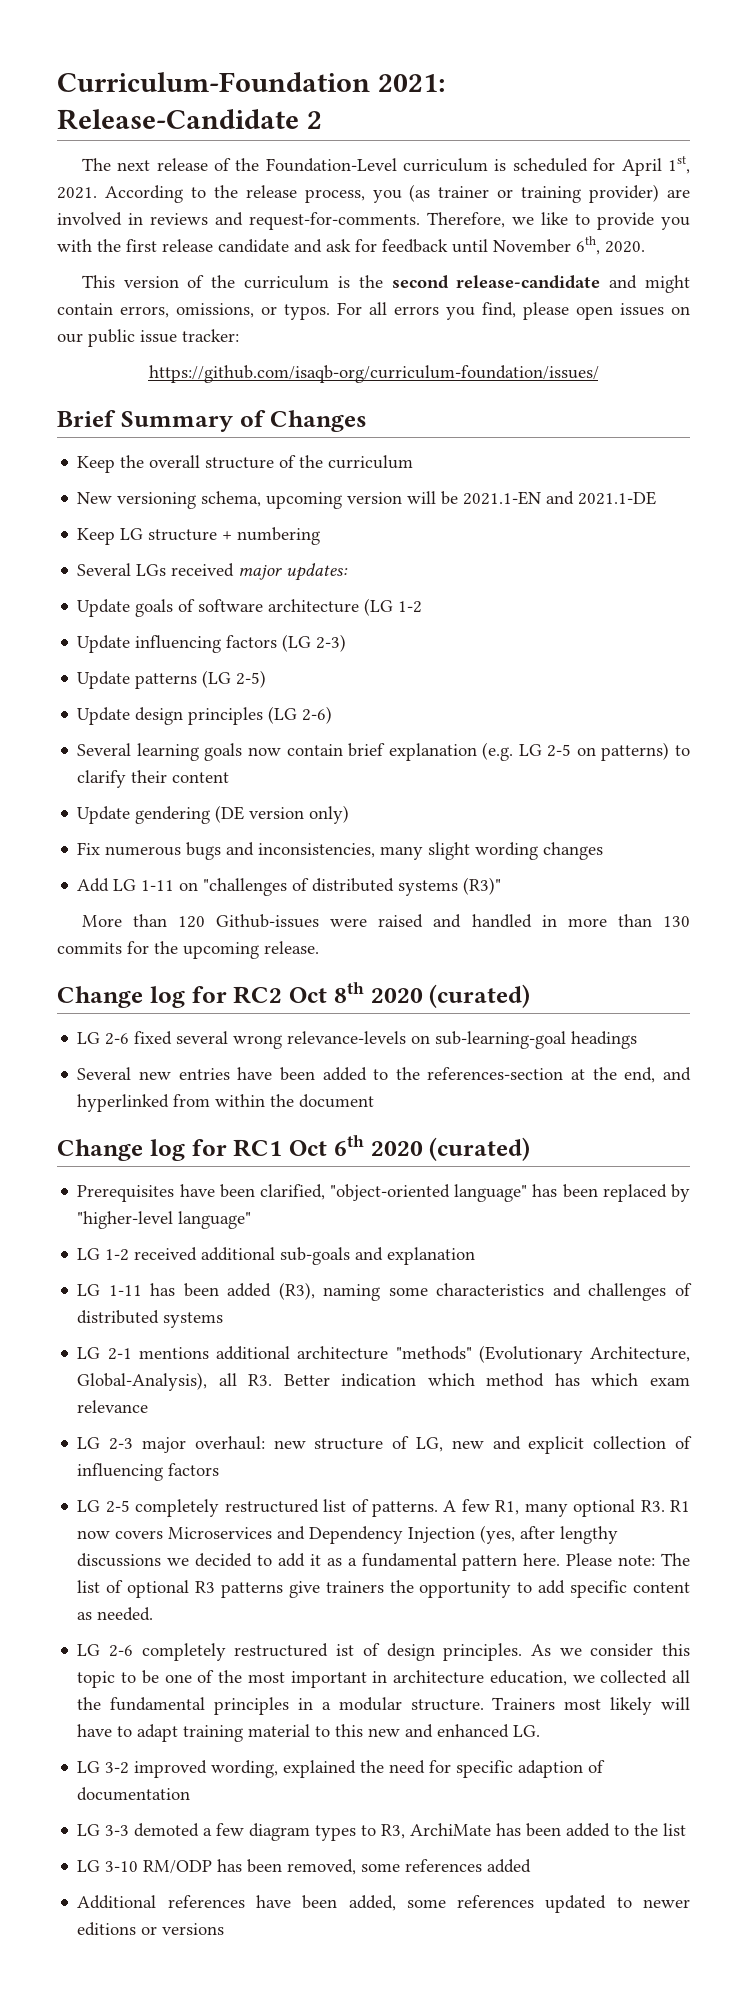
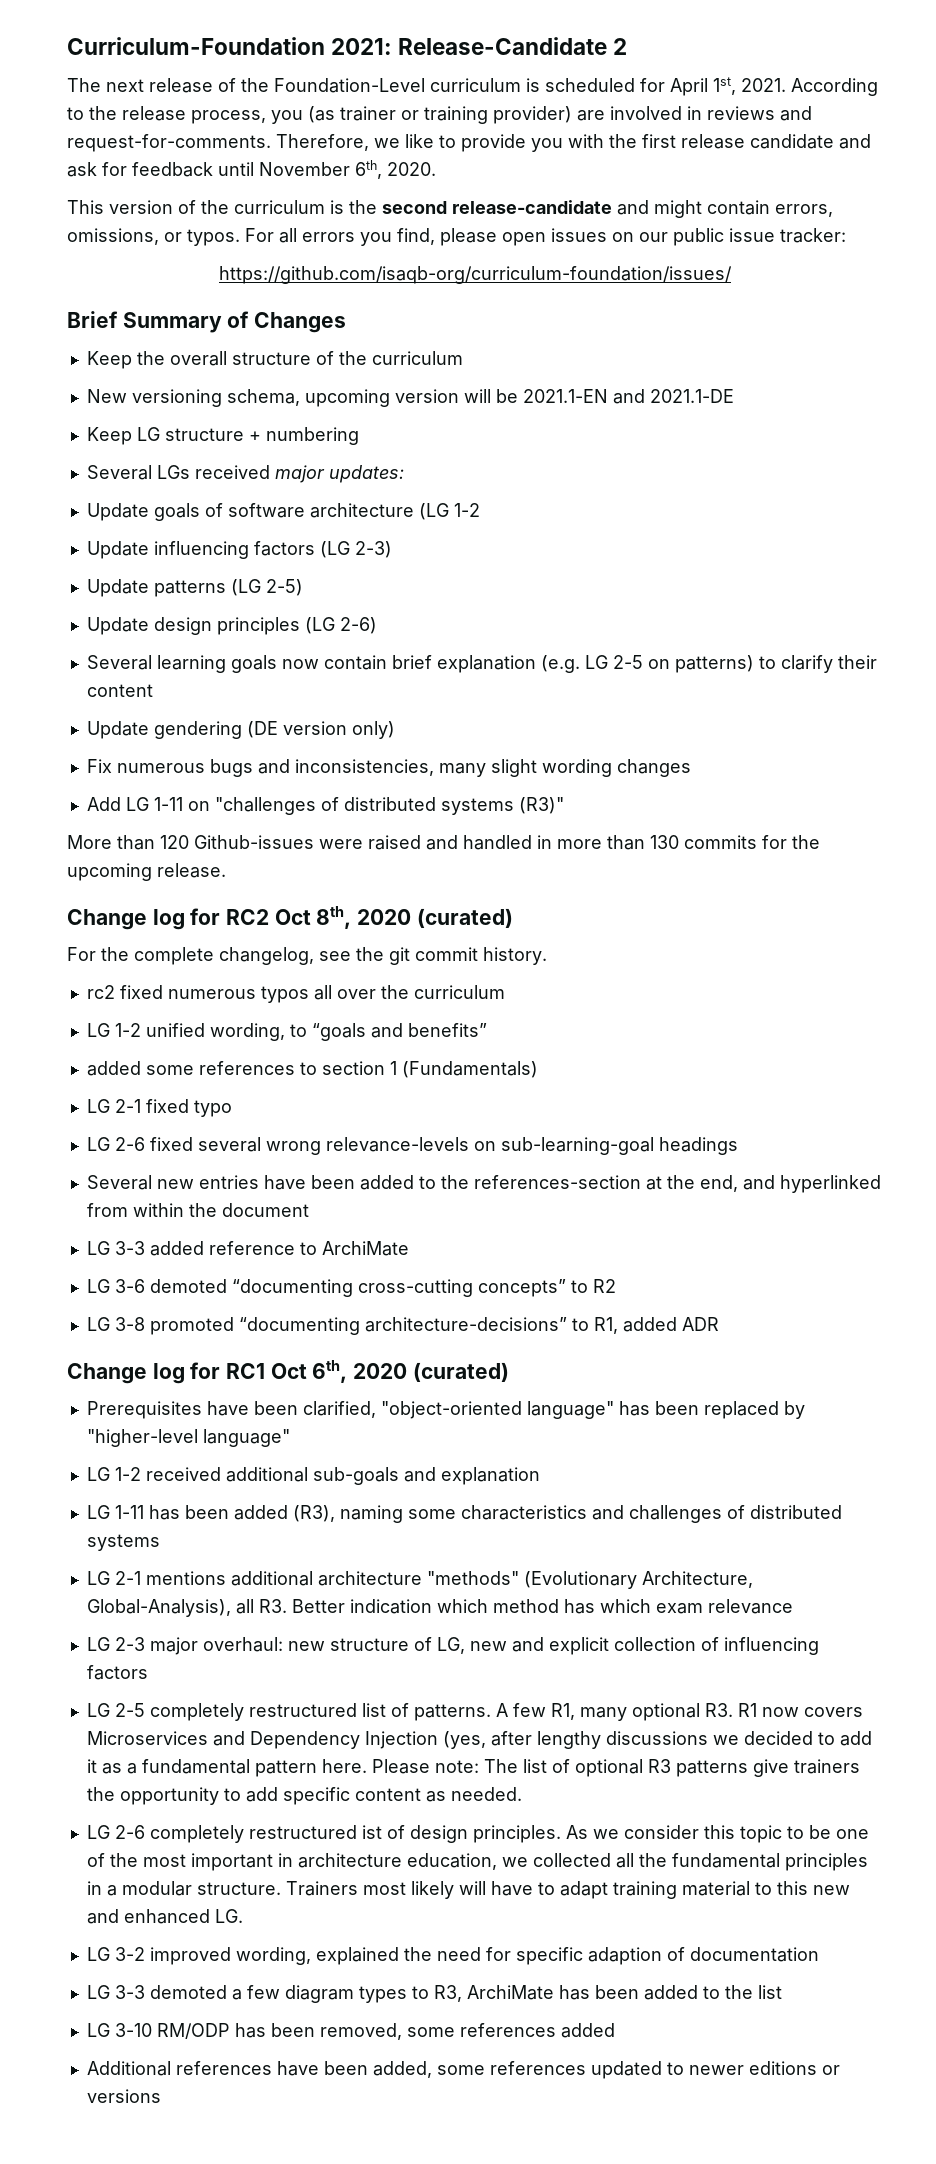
[333,982,531,1008] 8th 2020 (curated) -> [316,906,513,929] [67,947,547,965] [86,985,505,1003] [86,1023,487,1041] [86,1061,538,1078] [86,1099,232,1117] 8th, 2020 (curated) // For the complete changelog, see the git commit history. // rc2 fixed numerous typos all over the curriculum // LG 1-2 unified wording, to “goals and benefits” // added some references to section 1 (Fundamentals) // LG 2-1 fixed typo
(375, 1101) none -> [86,1241,409,1256] [86,1279,616,1297] [86,1317,719,1335] // LG 3-3 added reference to ArchiMate // LG 3-6 demoted “documenting cross-cutting concepts” to R2 // LG 3-8 promoted “documenting architecture-decisions” to R1, added ADR
[333,1135,364,1156] 6th -> [312,1360,348,1383] 6th,

